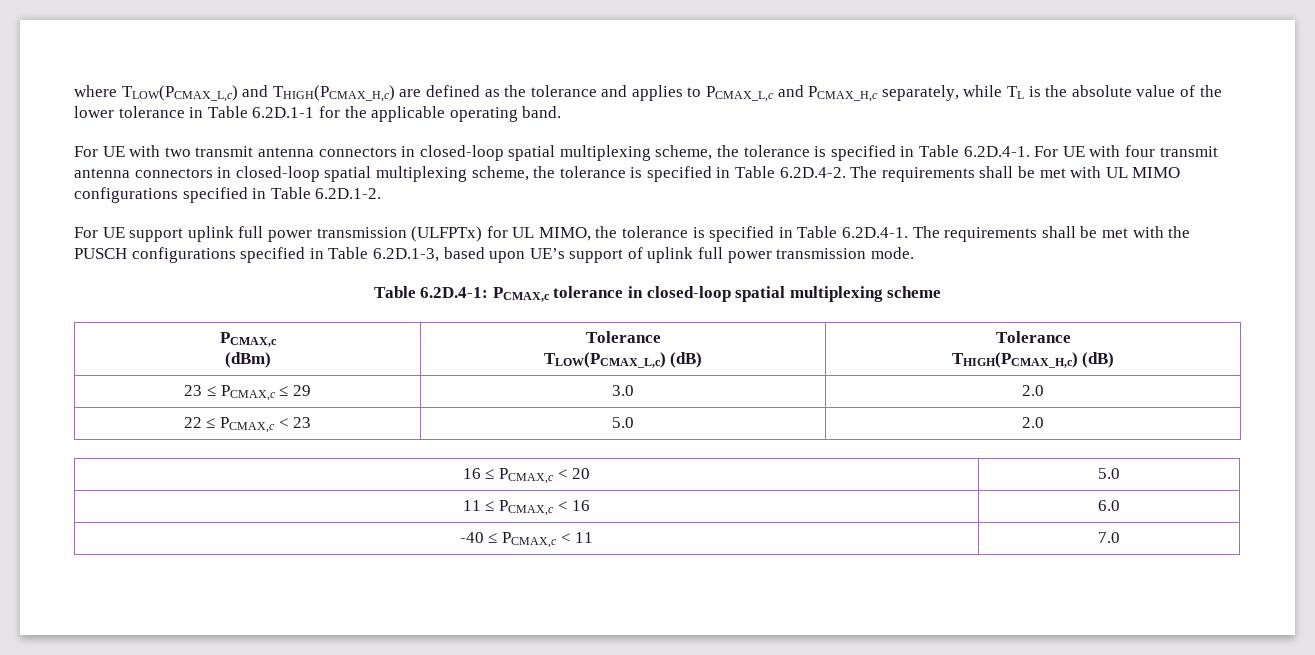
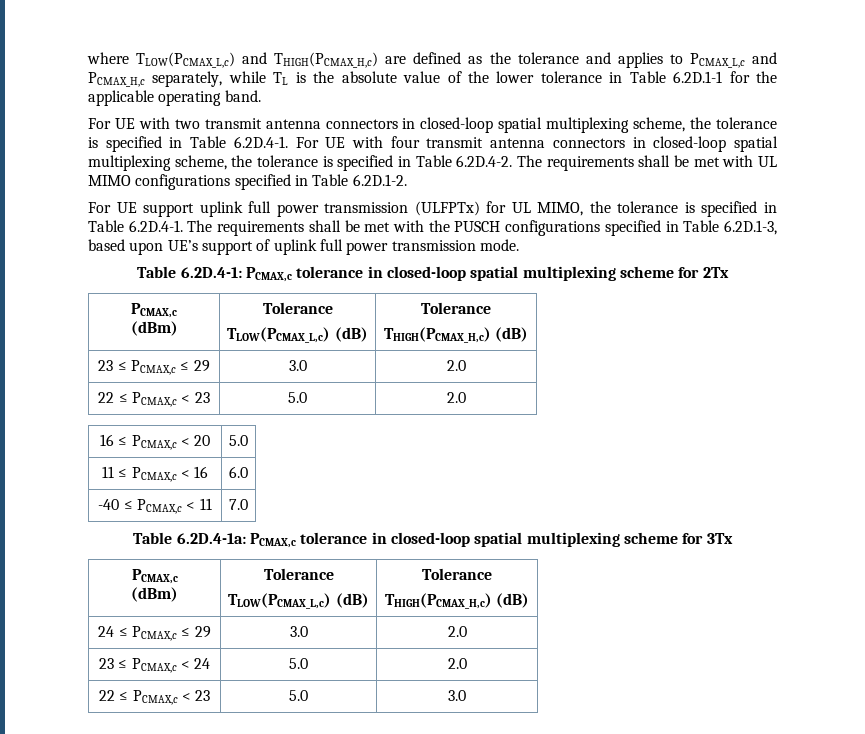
(942, 292) none -> [678,267,729,278] for 2Tx
(1120, 537) none -> [133,532,733,548] [131,569,178,584] [131,587,178,602] [263,568,334,580] [228,593,369,609] [422,568,492,580] [384,593,530,609] [98,626,211,641] [289,626,308,637] [447,626,467,637] [98,658,211,673] [289,658,308,669] [447,658,467,669] [98,690,211,705] [289,690,308,701] [448,690,466,701] // Table 6.2D.4-1a: PCMAX,c tolerance in closed-loop spatial multiplexing scheme for 3Tx // PCMAX,c // (dBm) | Tolerance // TLOW(PCMAX_L,c) (dB) | Tolerance // THIGH(PCMAX_H,c) (dB) // 24 ≤ PCMAX,c ≤ 29 | 3.0 | 2.0 // 23 ≤ PCMAX,c < 24 | 5.0 | 2.0 // 22 ≤ PCMAX,c < 23 | 5.0 | 3.0

